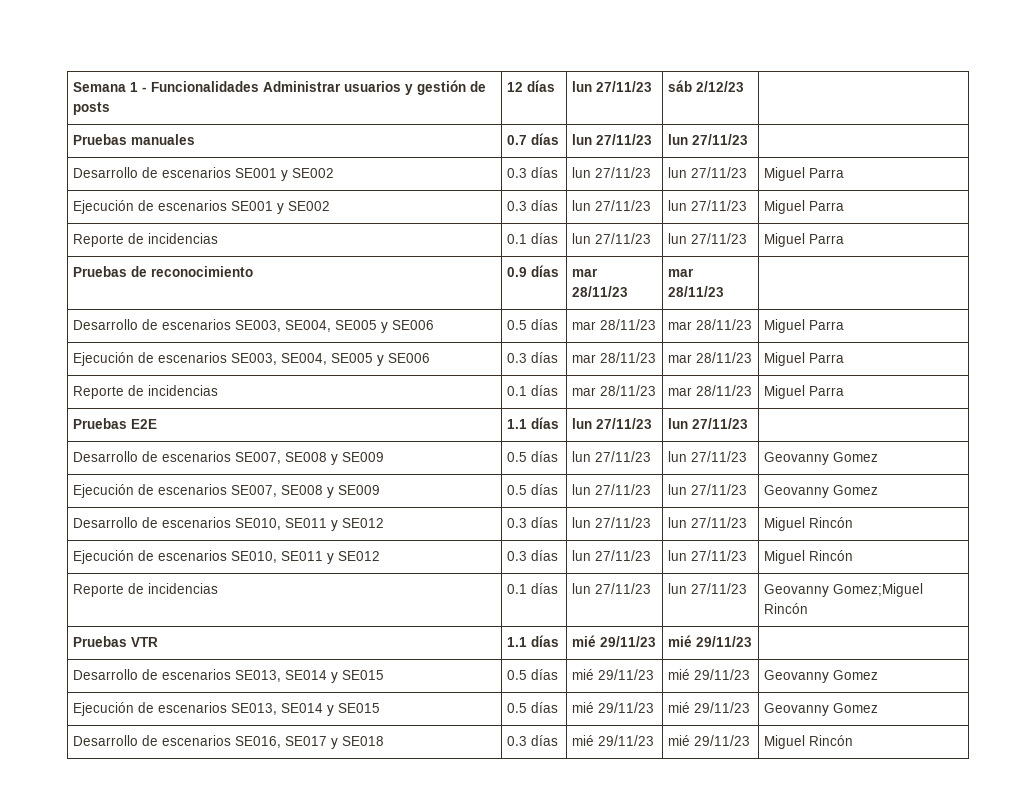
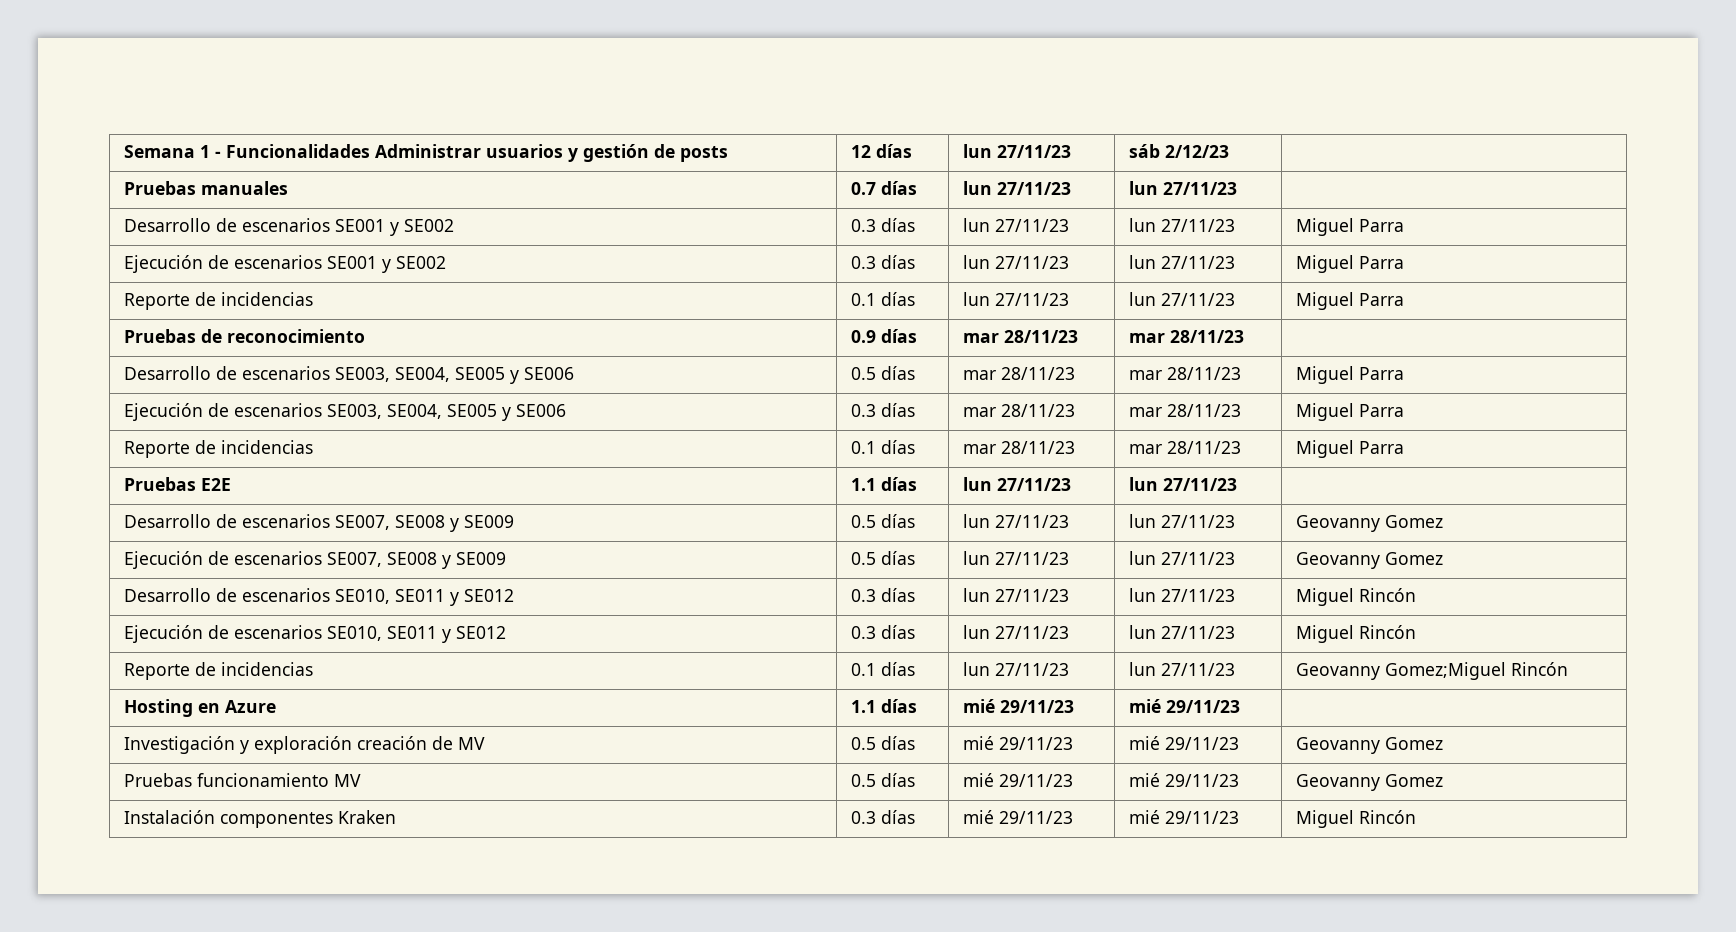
[73,636,159,647] Pruebas VTR -> [124,699,277,717] Hosting en Azure
[73,669,385,683] [507,669,559,680] [572,669,655,680] [668,669,751,680] [764,670,879,683] [73,702,381,716] [507,702,559,713] [572,702,655,713] [668,702,751,713] [764,703,879,716] [73,735,385,749] Desarrollo de escenarios SE013, SE014 y SE015 | 0.5 días | mié 29/11/23 | mié 29/11/23 | Geovanny Gomez // Ejecución de escenarios SE013, SE014 y SE015 | 0.5 días | mié 29/11/23 | mié 29/11/23 | Geovanny Gomez // Desarrollo de escenarios SE016, SE017 y SE018 -> [124,736,486,754] [851,736,916,750] [963,736,1074,750] [1129,736,1240,750] [1296,737,1444,754] [124,773,362,787] [851,773,916,787] [963,773,1074,787] [1129,773,1240,787] [1296,774,1444,791] [124,810,397,828] Investigación y exploración creación de MV | 0.5 días | mié 29/11/23 | mié 29/11/23 | Geovanny Gomez // Pruebas funcionamiento MV | 0.5 días | mié 29/11/23 | mié 29/11/23 | Geovanny Gomez // Instalación componentes Kraken

